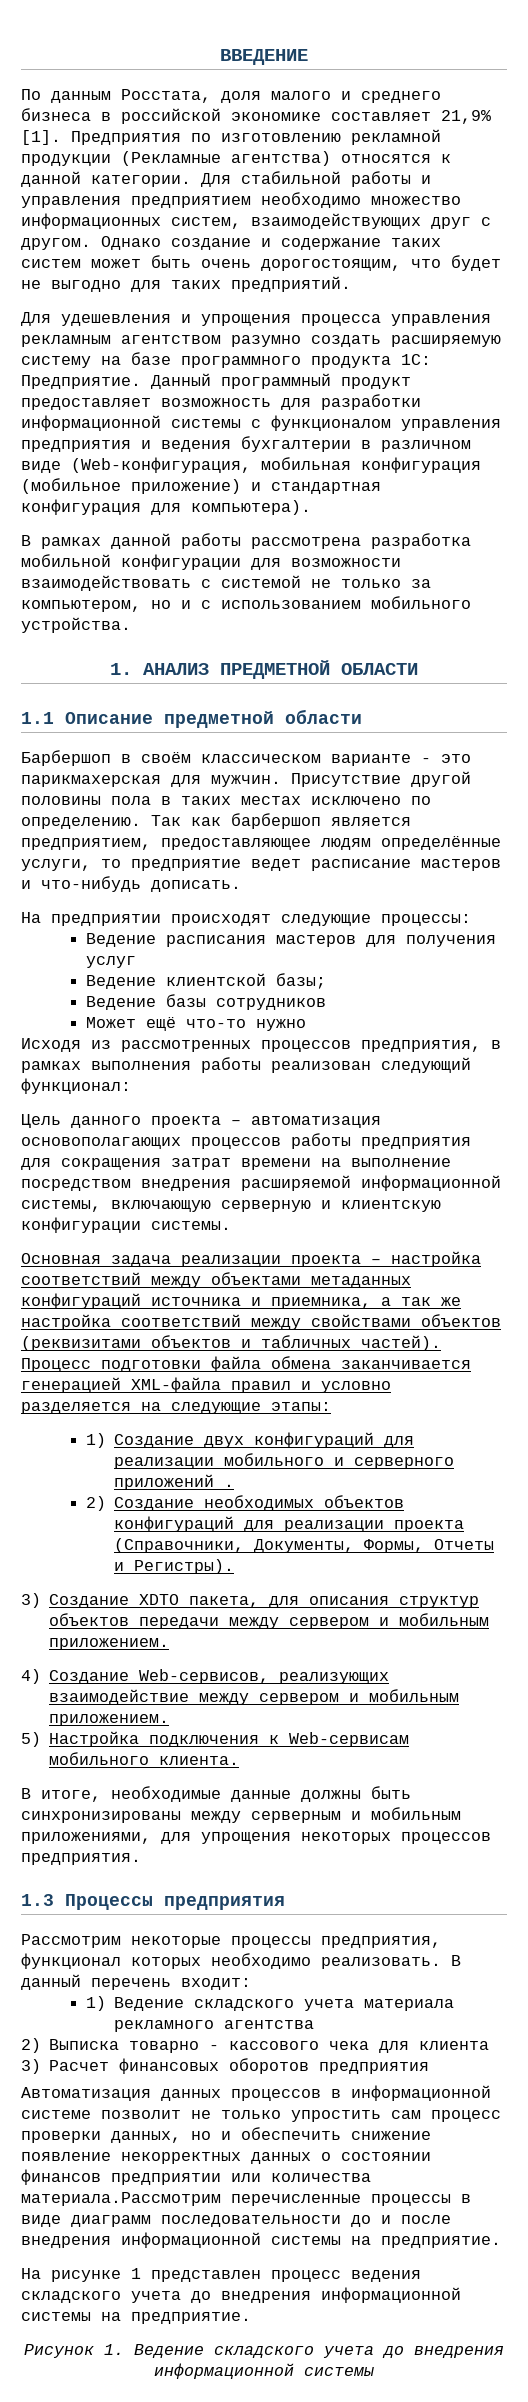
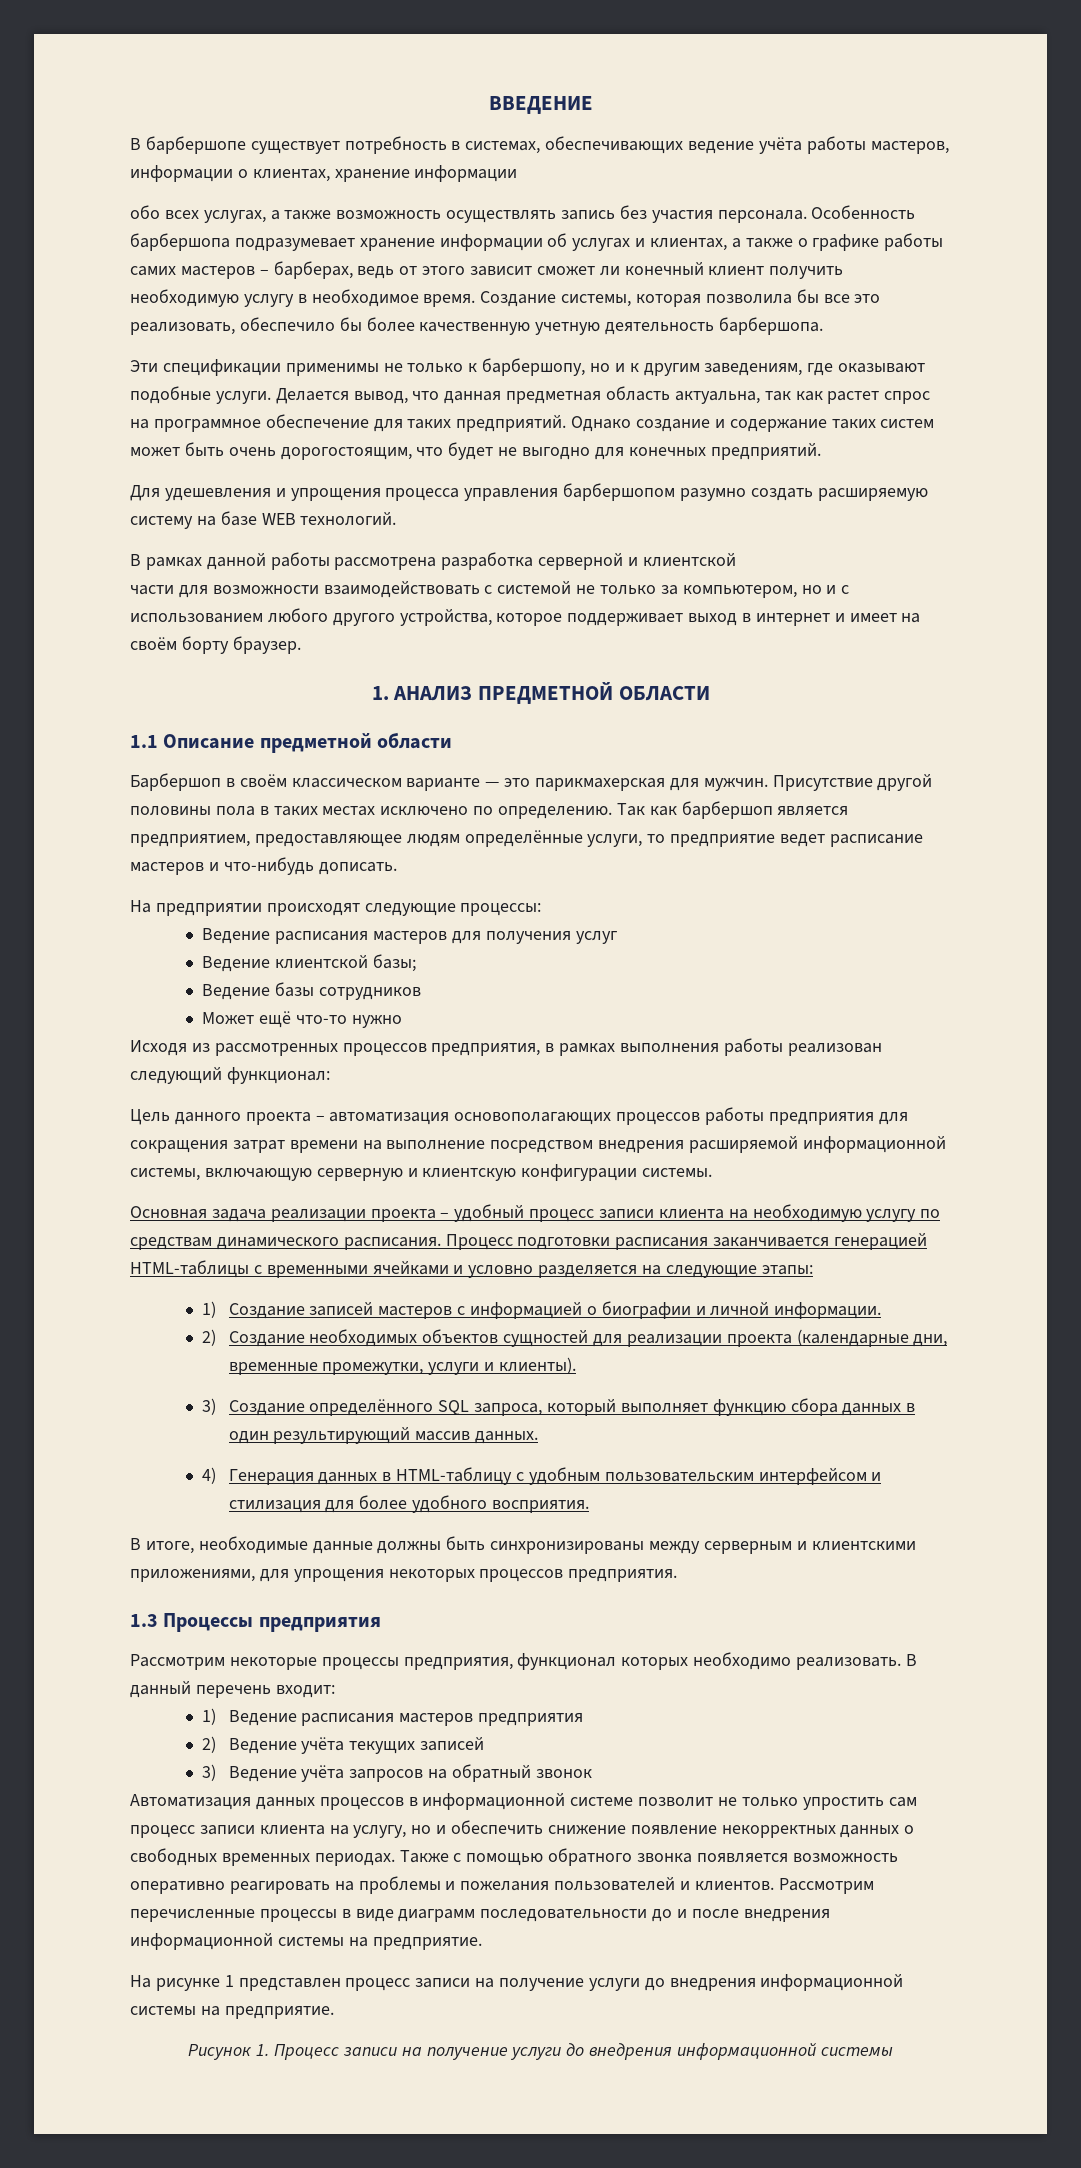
[21,89,441,103] [21,108,491,124] [21,129,441,145] [21,151,451,166] [21,171,431,187] [21,192,461,208] [21,213,491,229] [21,238,91,250] По данным Росстата, доля малого и среднего бизнеса в российской экономике составляет 21,9% [1]. Предприятия по изготовлению рекламной продукции (Рекламные агентства) относятся к данной категории. Для стабильной работы и управления предприятием необходимо множество информационных систем, взаимодействующих друг с другом. -> [130,136,949,154] [130,165,518,182] [130,205,916,223] [130,233,944,251] [130,261,844,279] [130,289,881,307] [130,317,824,335] [130,358,926,376] [130,386,931,404] [130,414,567,432] В барбершопе существует потребность в системах, обеспечивающих ведение учёта работы мастеров, информации о клиентах, хранение информации // обо всех услугах, а также возможность осуществлять запись без участия персонала. Особенность барбершопа подразумевает хранение информации об услугах и клиентах, а также о графике работы самих мастеров – барберах, ведь от этого зависит сможет ли конечный клиент получить необходимую услугу в необходимое время. Создание системы, которая позволила бы все это реализовать, обеспечило бы более качественную учетную деятельность барбершопа. // Эти спецификации применимы не только к барбершопу, но и к другим заведениям, где оказывают подобные услуги. Делается вывод, что данная предметная область актуальна, так как растет спрос на программное обеспечение для таких предприятий.
[171,280,221,289] таких -> [628,447,706,456] конечных
[21,335,221,347] рекламным агентством -> [563,483,676,501] барбершопом
[181,354,431,368] [21,373,411,389] [21,394,421,410] [21,415,501,431] [21,436,471,452] [21,457,481,473] [21,478,381,494] [21,499,311,515] программного продукта 1С: Предприятие. Данный программный продукт предоставляет возможность для разработки информационной системы с функционалом управления предприятия и ведения бухгалтерии в различном виде (Web-конфигурация, мобильная конфигурация (мобильное приложение) и стандартная конфигурация для компьютера). -> [261,512,397,526] WEB технологий.
[21,554,241,570] мобильной конфигурации -> [538,553,736,570] [130,585,174,595] серверной и клиентской // части
[371,596,471,609] [21,617,131,633] мобильного устройства. -> [267,608,921,626] [130,636,301,654] любого другого устройства, которое поддерживает выход в интернет и имеет на своём борту браузер.
[421,758,431,763] - -> [485,781,500,787] —
[391,1251,481,1267] [21,1272,411,1288] [21,1293,461,1309] [21,1314,501,1330] [21,1335,441,1351] [21,1356,471,1372] [21,1377,291,1393] настройка соответствий между объектами метаданных конфигураций источника и приемника, а так же настройка соответствий между свойствами объектов (реквизитами объектов и табличных частей). Процесс подготовки файла обмена заканчивается генерацией XML-файла правил -> [454,1204,941,1222] [130,1233,928,1250] [130,1260,449,1278] удобный процесс записи клиента на необходимую услугу по средствам динамического расписания. Процесс подготовки расписания заканчивается генерацией HTML-таблицы с временными ячейками
[204,1432,415,1448] [114,1453,455,1469] [114,1474,235,1490] двух конфигураций для реализации мобильного и серверного приложений . -> [309,1301,882,1319] записей мастеров с информацией о биографии и личной информации.
[114,1516,235,1532] конфигураций -> [503,1330,589,1347] сущностей
[114,1538,495,1553] [114,1559,235,1574] [21,1593,480,1608] [49,1613,490,1629] [49,1638,170,1650] [21,1669,390,1684] [49,1689,460,1705] [49,1714,170,1726] [21,1731,410,1747] [49,1752,240,1765] (Справочники, Документы, Формы, Отчеты и Регистры). // 3) Создание XDTO пакета, для описания структур объектов передачи между сервером и мобильным приложением. // 4) Создание Web-сервисов, реализующих взаимодействие между сервером и мобильным приложением. // 5) Настройка подключения к Web-сервисам мобильного клиента. -> [796,1329,948,1347] [228,1357,576,1375] [202,1398,916,1416] [228,1427,539,1444] [202,1467,882,1485] [228,1495,589,1513] (календарные дни, временные промежутки, услуги и клиенты). // 3) Создание определённого SQL запроса, который выполняет функцию сбора данных в один результирующий массив данных. // 4) Генерация данных в HTML-таблицу с удобным пользовательским интерфейсом и стилизация для более удобного восприятия.
[371,1807,461,1820] мобильным -> [811,1541,916,1551] клиентскими
[194,1999,455,2011] [114,2020,315,2032] [21,2038,490,2053] [21,2058,430,2074] складского учета материала рекламного агентства // 2) Выписка товарно - кассового чека для клиента // 3) Расчет финансовых оборотов предприятия -> [301,1713,584,1726] [202,1736,485,1754] [202,1764,592,1782] расписания мастеров предприятия // 2) Ведение учёта текущих записей // 3) Ведение учёта запросов на обратный звонок
[21,2131,181,2143] проверки данных, -> [199,1825,407,1838] записи клиента на услугу,
[341,2152,431,2161] [21,2169,371,2185] [21,2192,221,2206] состоянии финансов предприятии или количества материала.Рассмотрим -> [130,1848,898,1866] [130,1876,874,1894] свободных временных периодах. Также с помощью обратного звонка появляется возможность оперативно реагировать на проблемы и пожелания пользователей и клиентов. Рассмотрим
[351,2270,421,2282] [21,2291,181,2303] ведения складского учета -> [415,1978,640,1991] записи на получение услуги
[134,2344,374,2358] Ведение складского учета -> [273,2044,562,2060] Процесс записи на получение услуги

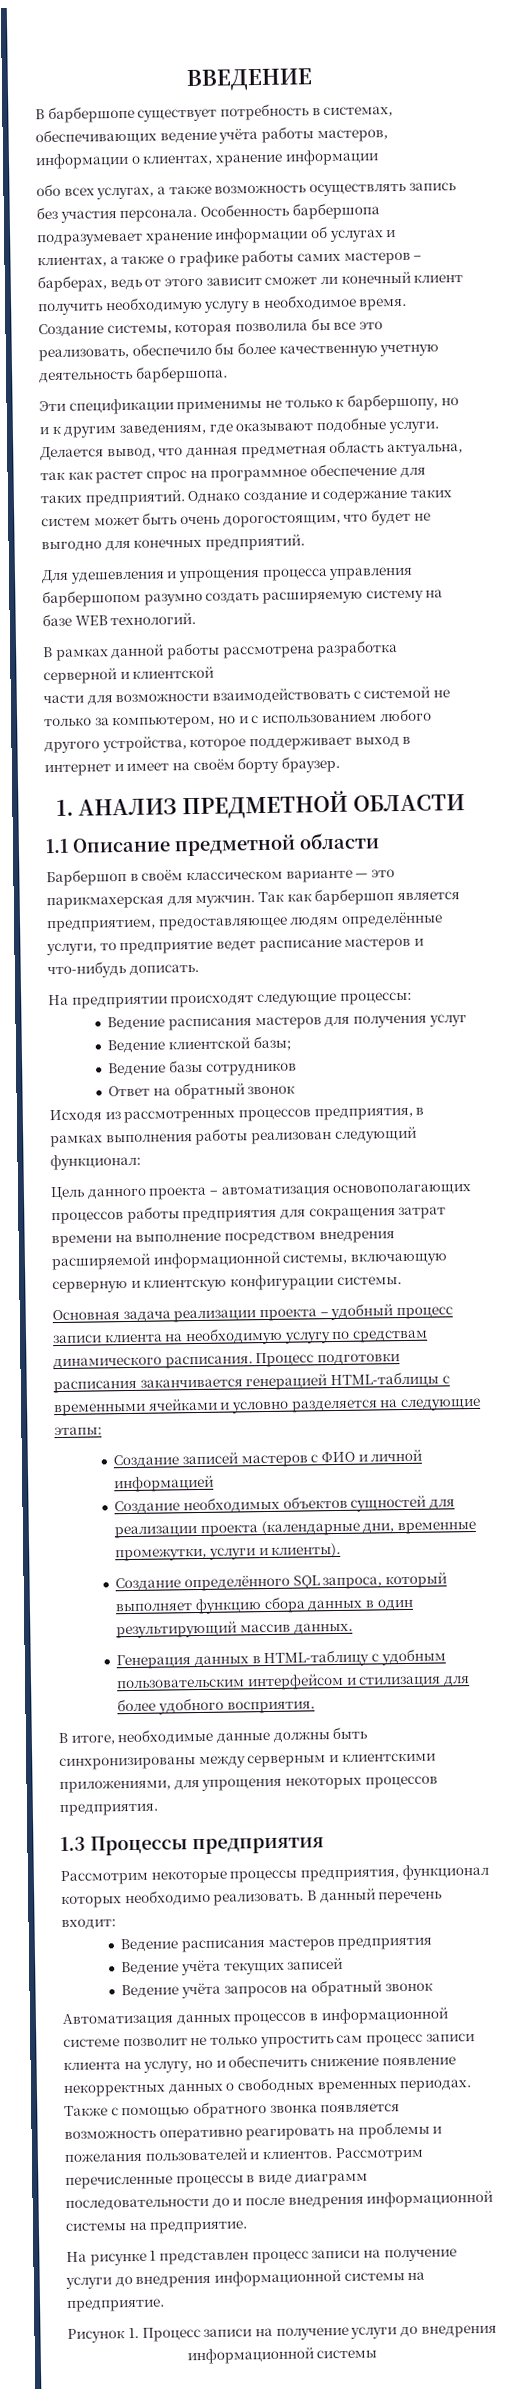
[772,774,933,791] [130,806,613,819] Присутствие другой половины пола в таких местах исключено по определению. -> (256, 900) none
[202,1011,402,1028] Может ещё что-то нужно -> [108,1082,296,1100] Ответ на обратный звонок
[202,1301,217,1318] 1) -> (102, 1431) none
[469,1301,882,1319] [202,1329,217,1346] информацией о биографии и личной информации. // 2) -> [320,1449,423,1463] [114,1475,215,1493] ФИО и личной информацией //
[202,1398,217,1415] 3) -> (342, 1550) none
[202,1467,217,1484] 4) -> (353, 1628) none
[202,1708,217,1725] 1) -> (116, 1924) none
[202,1736,217,1753] 2) -> (433, 1943) none
[202,1764,217,1781] 3) -> (344, 1963) none

